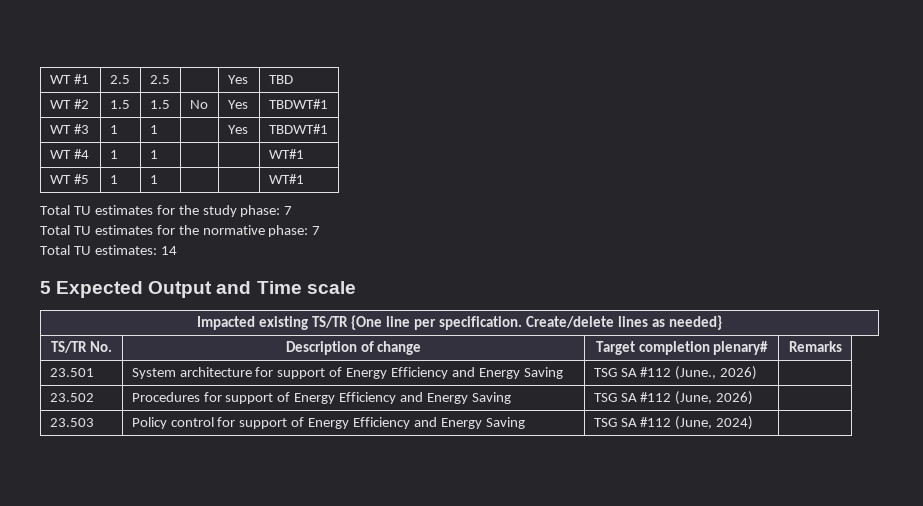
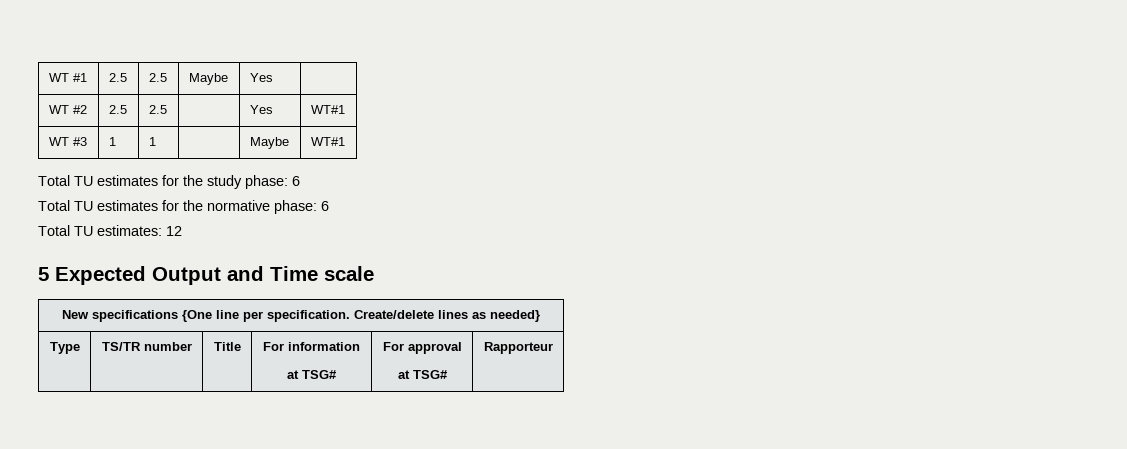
[227,75,248,84] [268,75,293,84] [49,99,89,109] [109,100,130,109] [149,100,170,109] [189,100,208,109] [227,100,248,109] [268,99,328,109] [49,124,89,134] [109,125,118,134] [149,125,158,134] [227,125,248,134] [268,124,328,134] [49,149,89,159] [109,150,118,159] [149,150,158,159] [268,149,304,159] [49,174,89,184] [109,175,118,184] [149,175,158,184] | Yes | TBD // WT #2 | 1.5 | 1.5 | No | Yes | TBDWT#1 // WT #3 | 1 | 1 | | Yes | TBDWT#1 // WT #4 | 1 | 1 | | | WT#1 // WT #5 | 1 | 1 | | -> [188,73,228,85] [249,73,273,82] [48,105,87,114] [108,105,127,114] [148,105,167,114] [249,105,273,114] [310,105,345,114] [48,137,87,146] [108,137,116,146] [148,137,156,146] [249,137,289,149] Maybe | Yes | // WT #2 | 2.5 | 2.5 | | Yes | WT#1 // WT #3 | 1 | 1 | | Maybe
[284,206,293,215] 7 -> [292,176,300,186] 6
[312,226,321,235] 7 -> [321,201,329,211] 6
[160,246,177,255] 14 -> [166,226,182,236] 12
[197,316,349,330] Impacted existing TS/TR -> [62,310,178,322] New specifications
[51,341,112,353] [285,341,422,355] [595,341,769,355] [788,341,842,352] [49,368,94,377] [131,367,563,379] [593,366,758,380] [49,393,94,402] [131,392,511,404] [593,391,754,405] [49,418,94,427] [131,417,525,429] [593,416,754,430] TS/TR No. | Description of change | Target completion plenary# | Remarks // 23.501 | System architecture for support of Energy Efficiency and Energy Saving | TSG SA #112 (June., 2026) | // 23.502 | Procedures for support of Energy Efficiency and Energy Saving | TSG SA #112 (June, 2026) | // 23.503 | Policy control for support of Energy Efficiency and Energy Saving | TSG SA #112 (June, 2024) | -> [49,342,80,354] [101,342,192,351] [213,342,241,351] [263,342,360,351] [287,370,337,379] [382,342,462,354] [397,370,448,379] [483,342,553,354] Type | TS/TR number | Title | For information // at TSG# | For approval // at TSG# | Rapporteur

